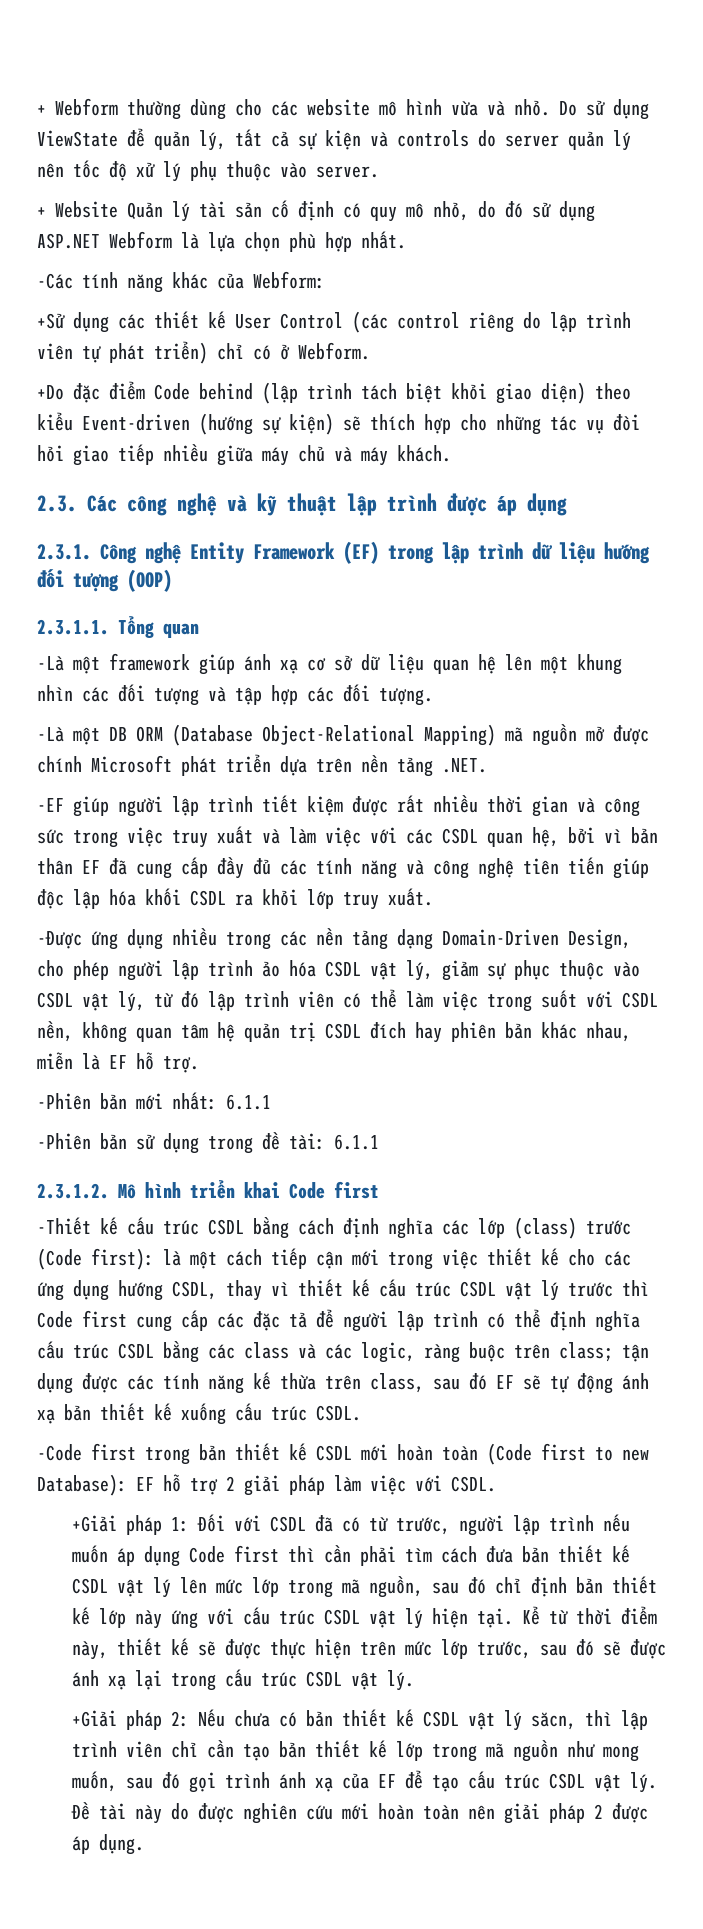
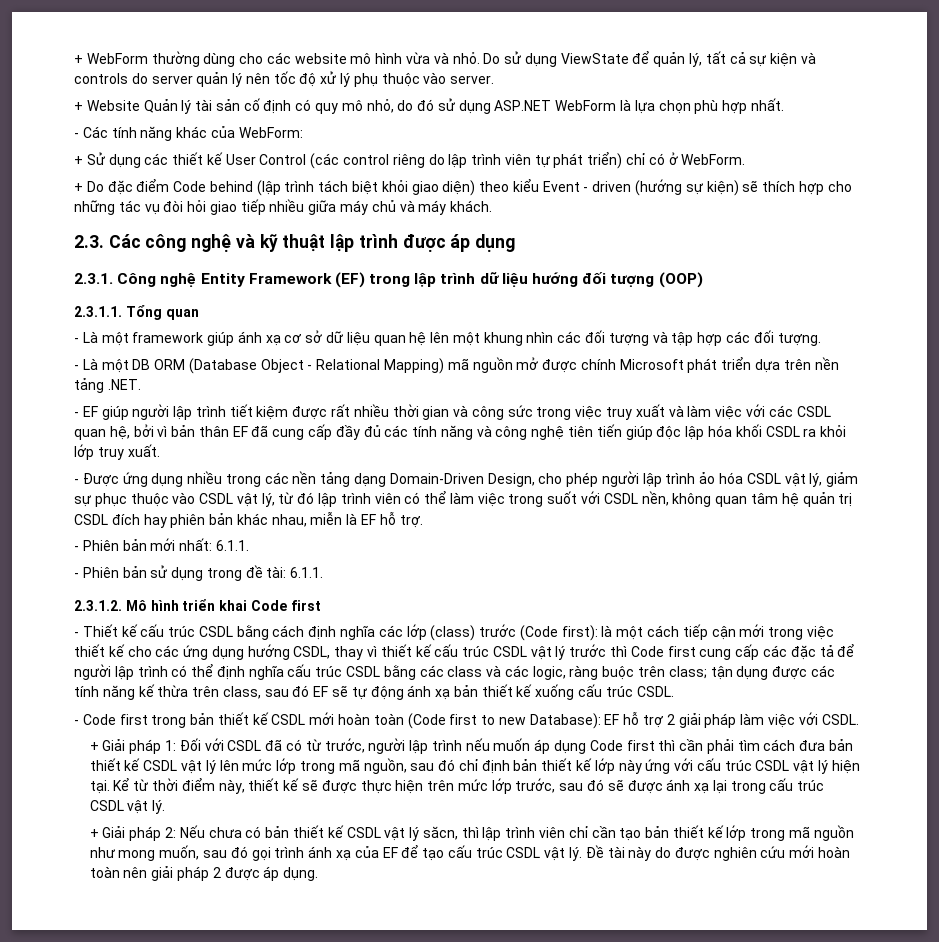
[37,98,118,116] + Webform -> [74,53,148,64] + WebForm
[109,231,172,249] Webform -> [555,100,617,111] WebForm
[37,273,73,289] -Các -> [74,126,108,138] - Các
[253,271,325,289] [37,313,65,329] Webform: // +Sử -> [238,127,303,138] [74,152,106,165] WebForm: // + Sử
[298,342,370,360] [37,385,64,400] Webform. // +Do -> [681,154,746,165] [74,181,104,192] WebForm. // + Do
[82,414,190,431] Event-driven -> [542,181,632,192] Event - driven
[37,656,64,671] -Là -> [74,331,98,343] - Là
[37,727,64,742] -Là -> [74,358,98,370] - Là
[262,725,415,745] Object-Relational -> [260,359,381,373] Object - Relational
[37,798,64,812] -EF -> [74,406,98,417] - EF
[37,931,82,949] -Được -> [74,473,119,487] - Được
[37,1093,91,1110] -Phiên -> [74,540,119,551] - Phiên
[226,1094,271,1110] [37,1133,91,1150] 6.1.1 // -Phiên -> [215,540,249,551] [74,567,119,578] 6.1.1. // - Phiên
[334,1134,379,1150] 6.1.1 -> [290,567,324,578] 6.1.1.
[37,1217,91,1235] -Thiết -> [74,624,118,637] - Thiết
[37,1444,82,1461] -Code -> [74,714,116,725] - Code
[71,1515,117,1532] +Giải -> [89,739,126,751] + Giải
[71,1710,117,1727] +Giải -> [89,826,126,838] + Giải

